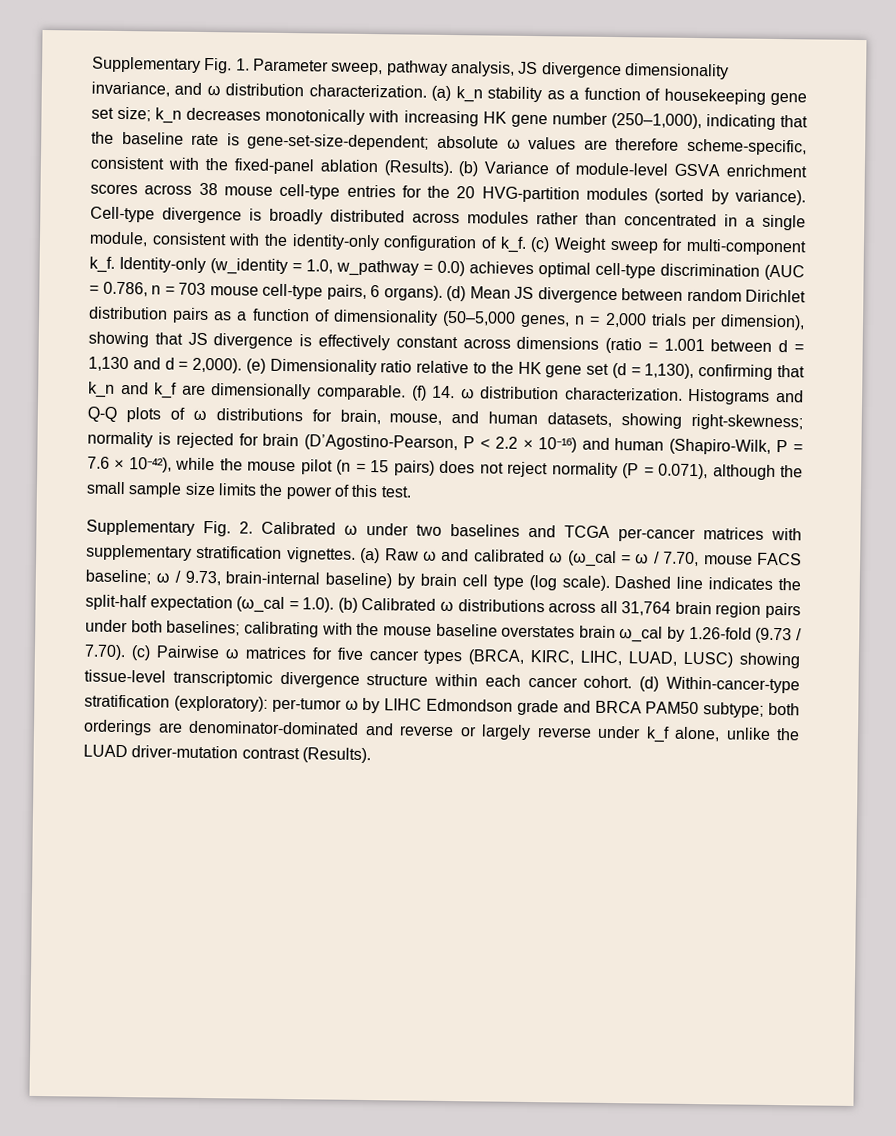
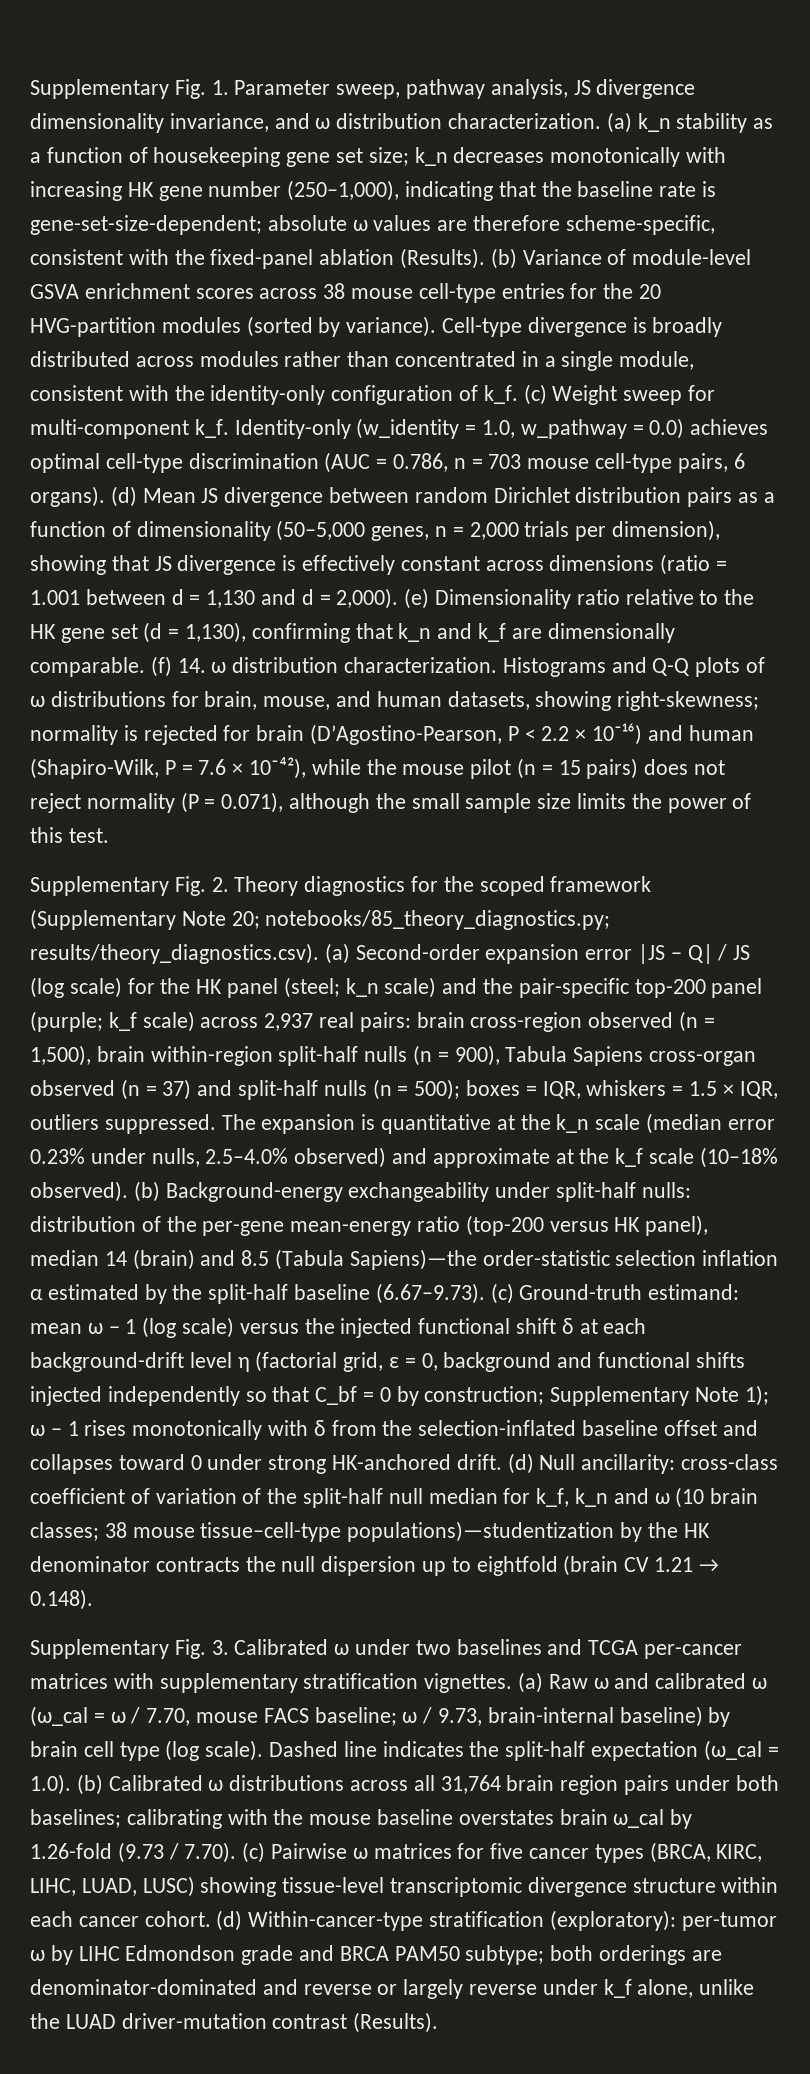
(253, 527) none -> [234,876,652,896] [30,909,611,930] [30,943,751,964] [30,977,763,998] [30,1011,715,1032] [30,1045,757,1066] [30,1079,778,1100] [30,1113,775,1134] [30,1147,778,1168] [30,1181,691,1202] [30,1215,709,1236] [30,1249,779,1270] [30,1283,740,1304] [30,1317,647,1338] [30,1351,745,1372] [30,1385,769,1406] [30,1420,758,1440] [30,1453,779,1474] [30,1487,759,1508] [30,1521,710,1542] [30,1555,719,1576] [30,1589,93,1610] [30,1639,229,1659] Theory diagnostics for the scoped framework (Supplementary Note 20; notebooks/85_theory_diagnostics.py; results/theory_diagnostics.csv). (a) Second-order expansion error |JS − Q| / JS (log scale) for the HK panel (steel; k_n scale) and the pair-specific top-200 panel (purple; k_f scale) across 2,937 real pairs: brain cross-region observed (n = 1,500), brain within-region split-half nulls (n = 900), Tabula Sapiens cross-organ observed (n = 37) and split-half nulls (n = 500); boxes = IQR, whiskers = 1.5 × IQR, outliers suppressed. The expansion is quantitative at the k_n scale (median error 0.23% under nulls, 2.5–4.0% observed) and approximate at the k_f scale (10–18% observed). (b) Background-energy exchangeability under split-half nulls: distribution of the per-gene mean-energy ratio (top-200 versus HK panel), median 14 (brain) and 8.5 (Tabula Sapiens)—the order-statistic selection inflation α estimated by the split-half baseline (6.67–9.73). (c) Ground-truth estimand: mean ω − 1 (log scale) versus the injected functional shift δ at each background-drift level η (factorial grid, ε = 0, background and functional shifts injected independently so that C_bf = 0 by construction; Supplementary Note 1); ω − 1 rises monotonically with δ from the selection-inflated baseline offset and collapses toward 0 under strong HK-anchored drift. (d) Null ancillarity: cross-class coefficient of variation of the split-half null median for k_f, k_n and ω (10 brain classes; 38 mouse tissue–cell-type populations)—studentization by the HK denominator contracts the null dispersion up to eightfold (brain CV 1.21 → 0.148). // Supplementary Fig. 3.

